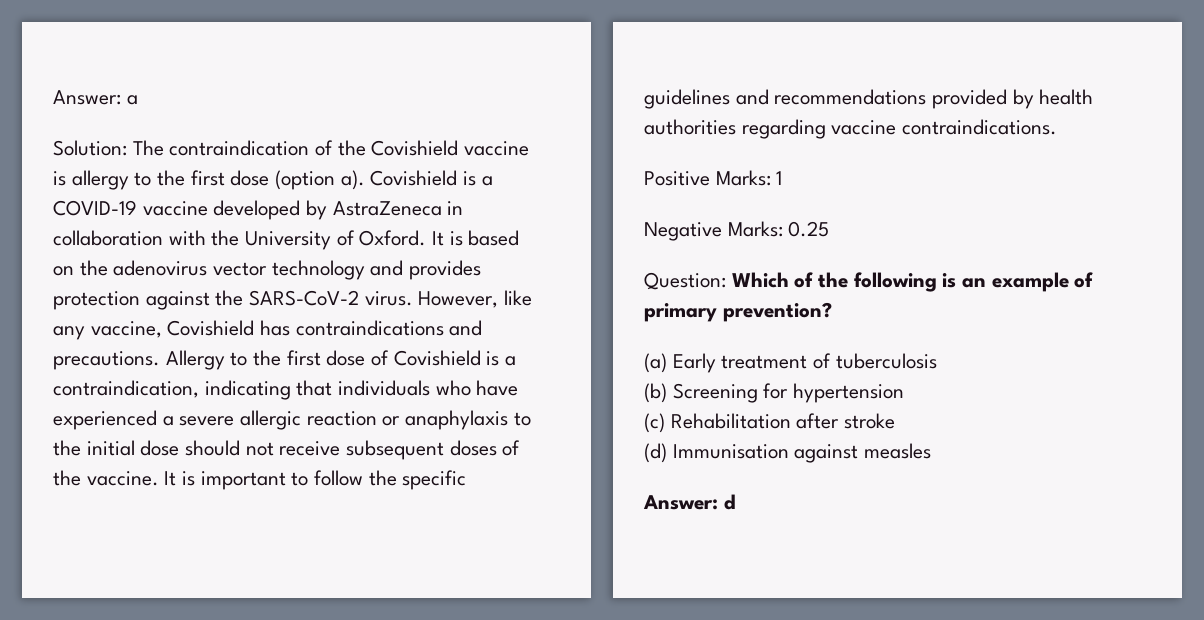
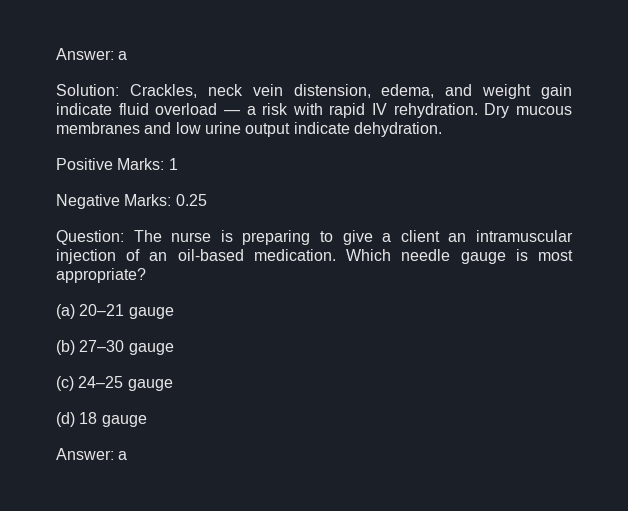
[132,140,530,156] [53,170,493,190] [53,200,464,220] [53,230,520,250] [53,260,482,280] [53,290,533,310] [53,320,483,340] [53,350,517,370] [53,380,519,400] [53,410,531,430] [53,440,521,460] [53,470,467,490] [644,89,1094,109] [644,119,1058,139] The contraindication of the Covishield vaccine is allergy to the first dose (option a). Covishield is a COVID-19 vaccine developed by AstraZeneca in collaboration with the University of Oxford. It is based on the adenovirus vector technology and provides protection against the SARS-CoV-2 virus. However, like any vaccine, Covishield has contraindications and precautions. Allergy to the first dose of Covishield is a contraindication, indicating that individuals who have experienced a severe allergic reaction or anaphylaxis to the initial dose should not receive subsequent doses of the vaccine. It is important to follow the specific guidelines and recommendations provided by health authorities regarding vaccine contraindications. -> [129,84,572,99] [56,103,572,118] [56,122,442,137] Crackles, neck vein distension, edema, and weight gain indicate fluid overload — a risk with rapid IV rehydration. Dry mucous membranes and low urine output indicate dehydration.
[731,272,1094,292] [644,302,832,322] [644,353,937,373] [644,383,905,403] [644,413,896,433] [644,443,932,463] [643,494,736,510] Which of the following is an example of primary prevention? // (a) Early treatment of tuberculosis // (b) Screening for hypertension // (c) Rehabilitation after stroke // (d) Immunisation against measles // Answer: d -> [133,230,574,245] [56,249,573,264] [56,268,146,283] [56,304,174,319] [56,340,174,355] [56,376,173,391] [56,412,147,427] [56,448,128,460] The nurse is preparing to give a client an intramuscular injection of an oil-based medication. Which needle gauge is most appropriate? // (a) 20–21 gauge // (b) 27–30 gauge // (c) 24–25 gauge // (d) 18 gauge // Answer: a

